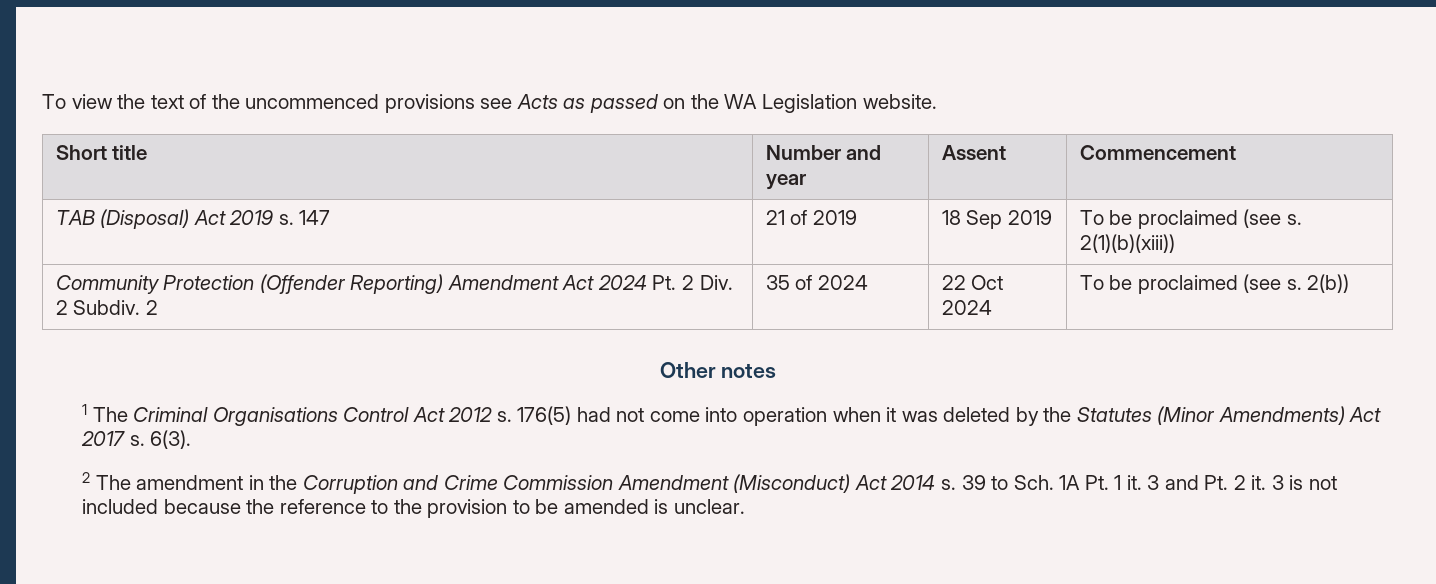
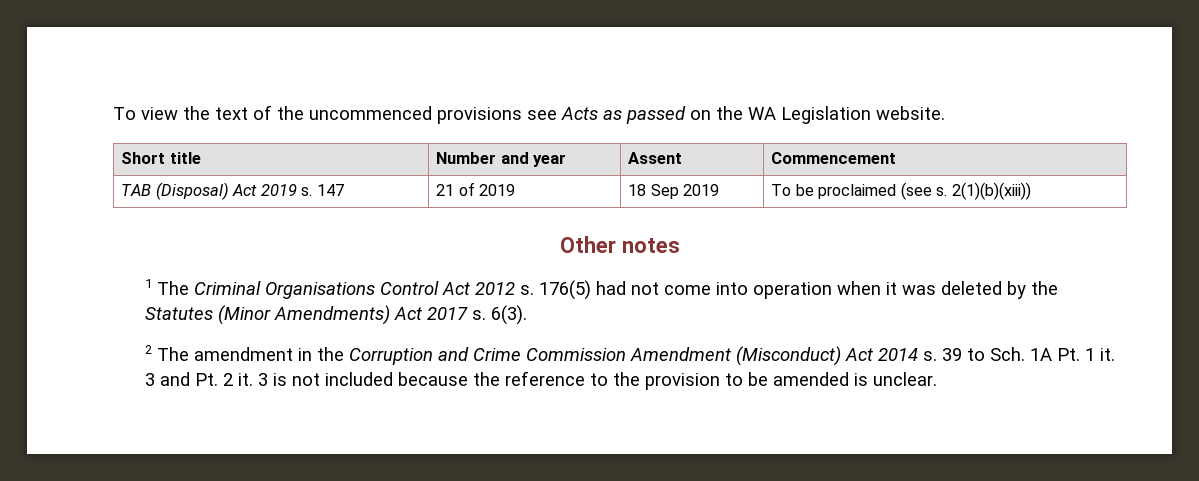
[55,274,733,294] [55,300,158,315] [765,275,868,290] [941,275,1004,290] [941,300,992,315] [1079,274,1350,294] // Community Protection (Offender Reporting) Amendment Act 2024 Pt. 2 Div. 2 Subdiv. 2 | 35 of 2024 | 22 Oct 2024 | To be proclaimed (see s. 2(b)) -> (1031, 191) none

